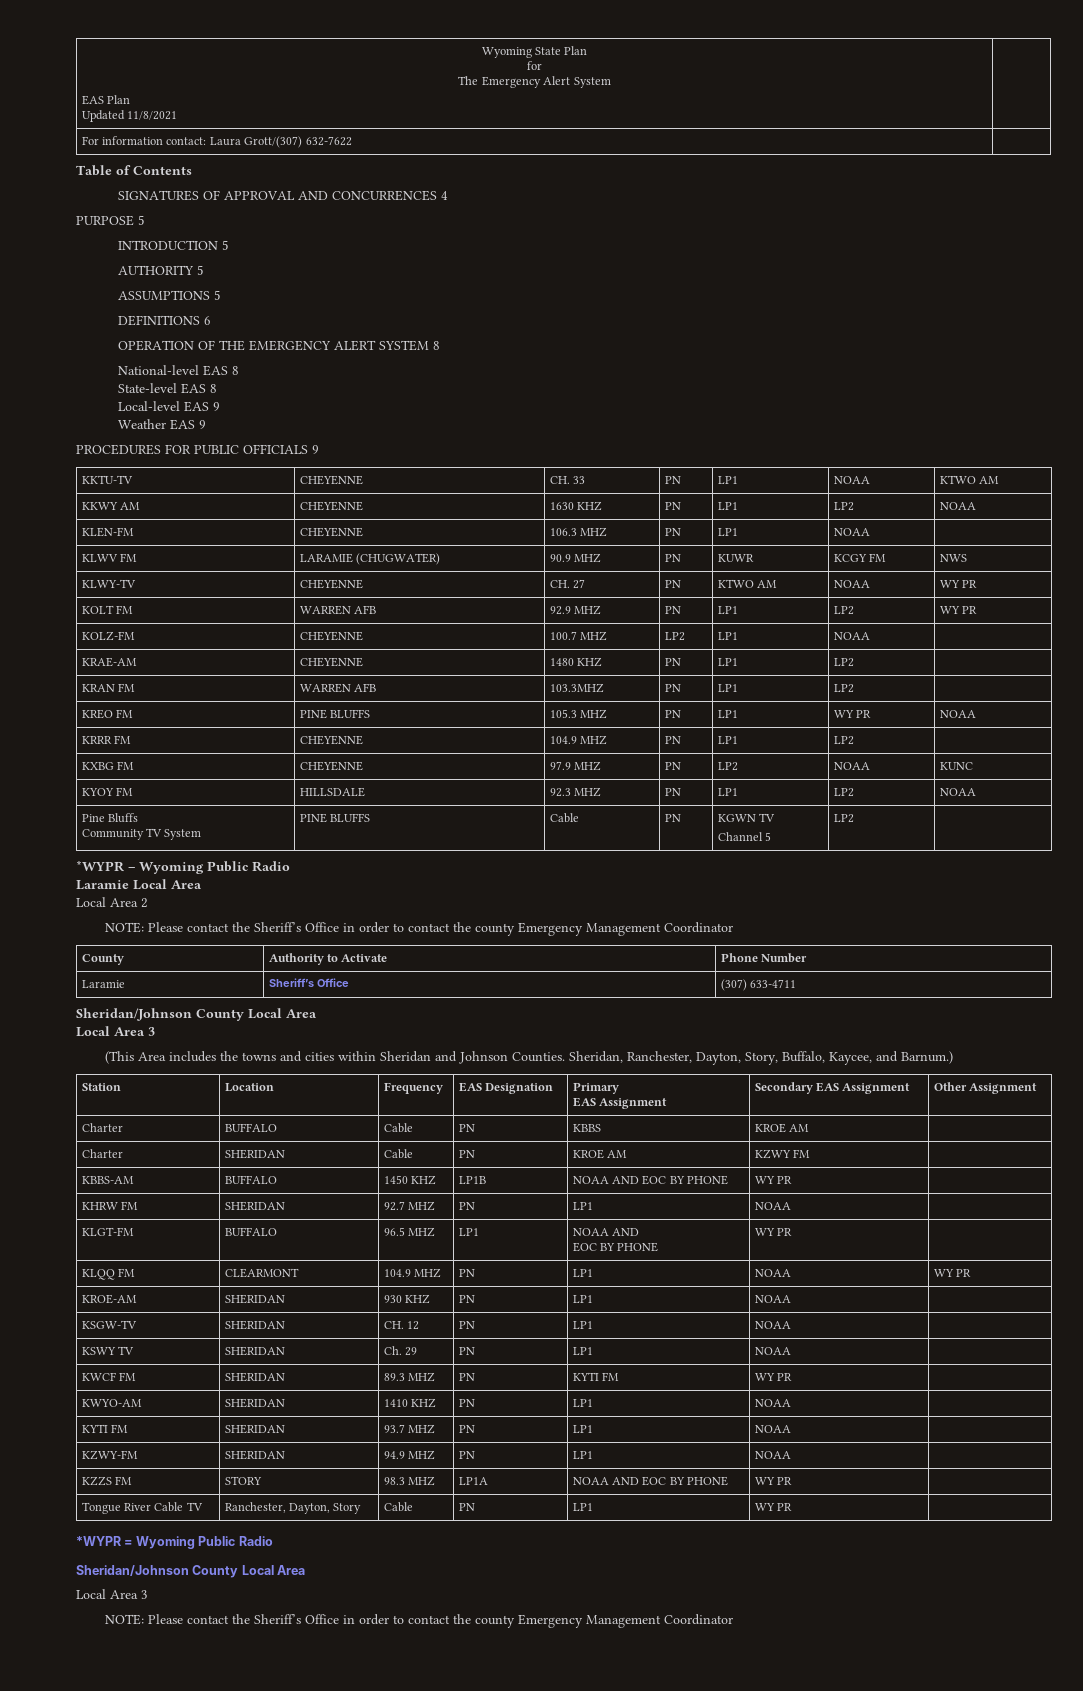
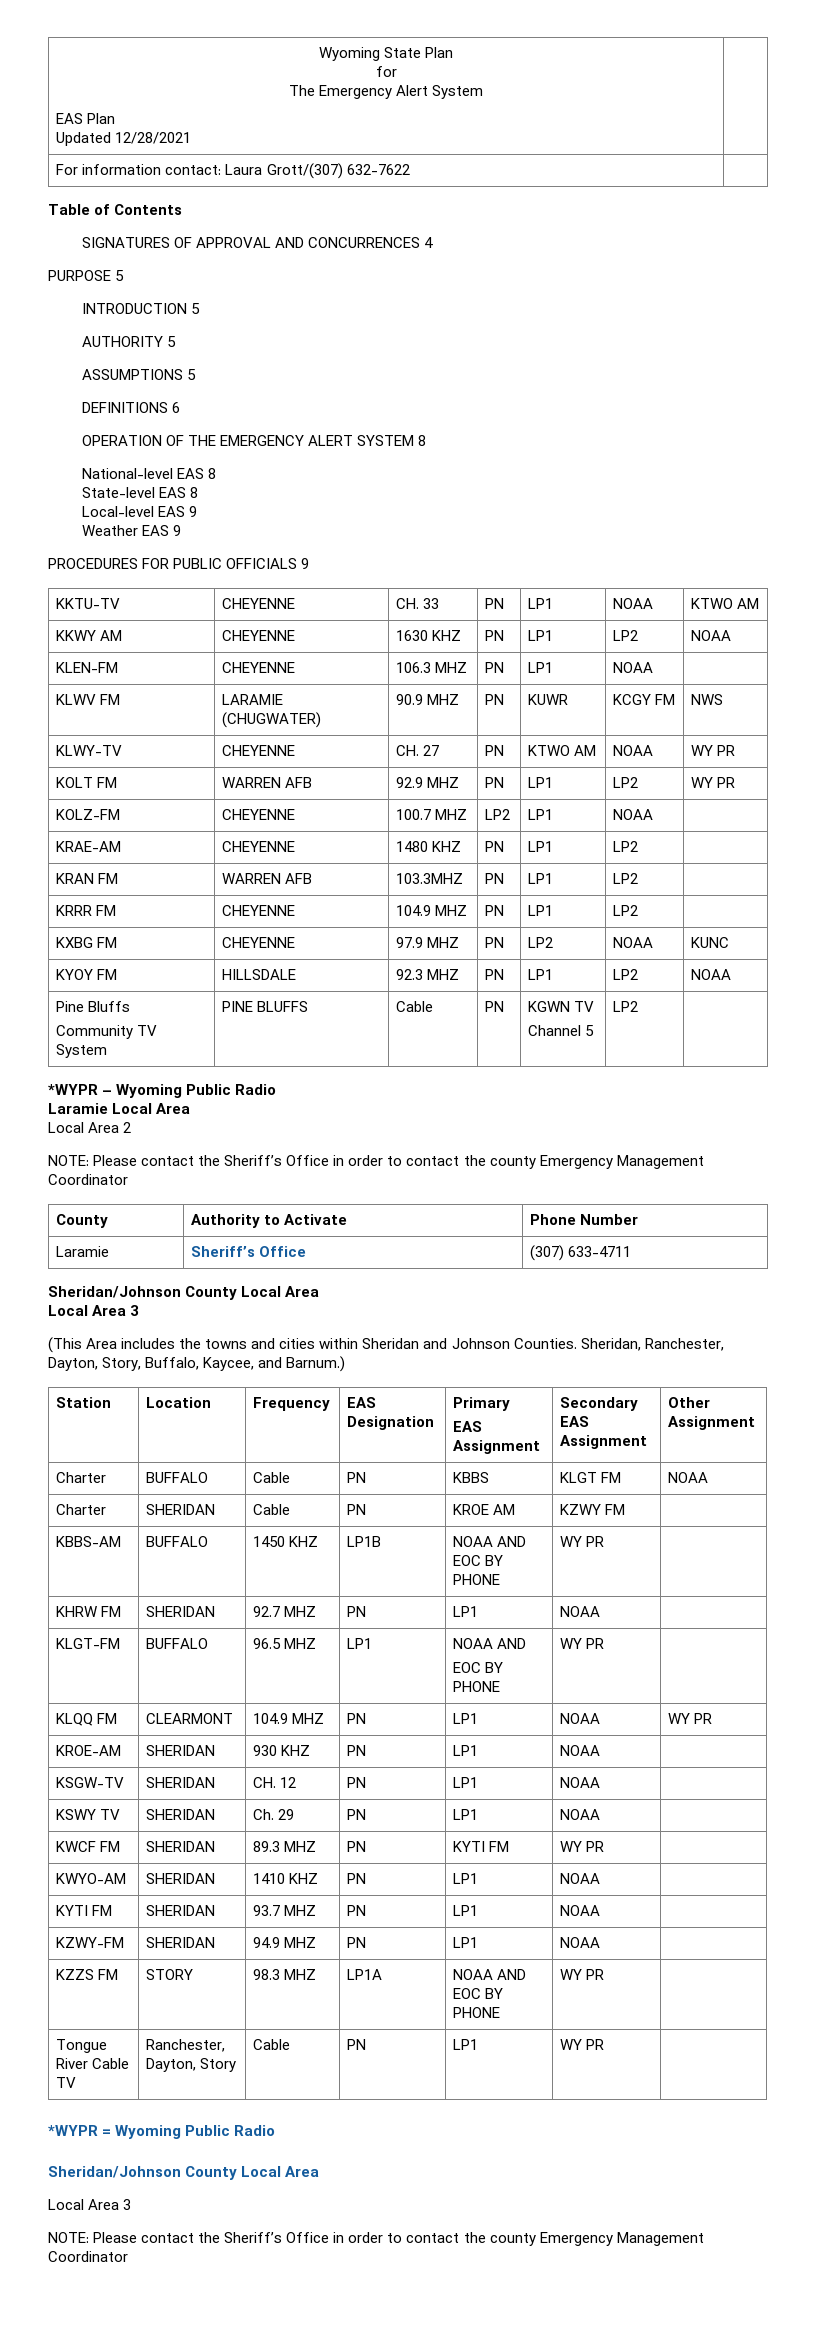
[127,111,178,120] 11/8/2021 -> [115,132,192,144] 12/28/2021
[81,709,134,719] [299,709,371,719] [549,709,608,719] [664,710,681,718] [717,710,738,718] [833,710,872,718] [939,710,976,718] // KREO FM | PINE BLUFFS | 105.3 MHZ | PN | LP1 | WY PR | NOAA -> (639, 878) none
[754,1123,810,1133] KROE AM | -> [560,1472,622,1483] [668,1472,709,1483] KLGT FM | NOAA

